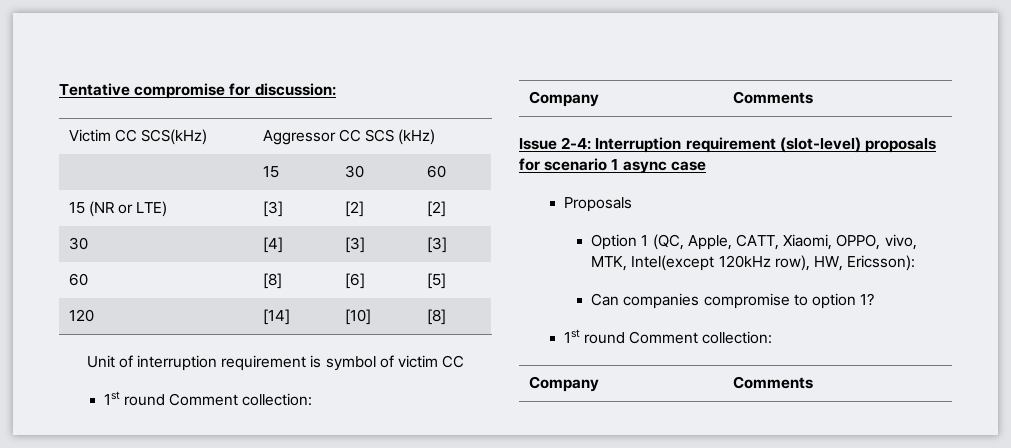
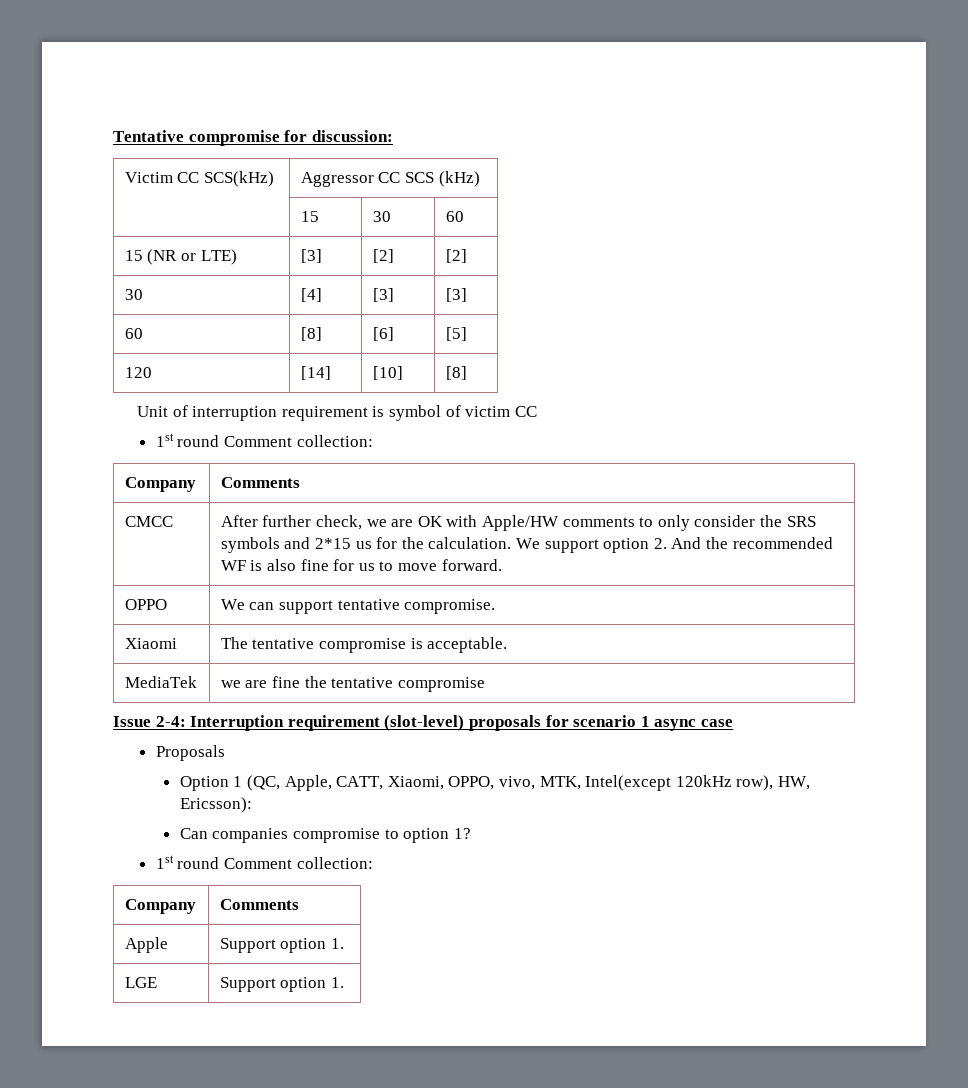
(813, 97) none -> [124,516,173,527] [220,515,816,531] [220,537,833,553] [220,559,502,571] [124,599,167,610] [220,599,496,614] [124,638,177,649] [220,637,508,653] [124,676,197,688] [220,676,485,692] // CMCC | After further check, we are OK with Apple/HW comments to only consider the SRS symbols and 2*15 us for the calculation. We support option 2. And the recommended WF is also fine for us to move forward. // OPPO | We can support tentative compromise. // Xiaomi | The tentative compromise is acceptable. // MediaTek | we are fine the tentative compromise
(813, 382) none -> [124,937,168,953] [219,938,345,953] [124,977,157,988] [219,977,345,992] // Apple | Support option 1. // LGE | Support option 1.

